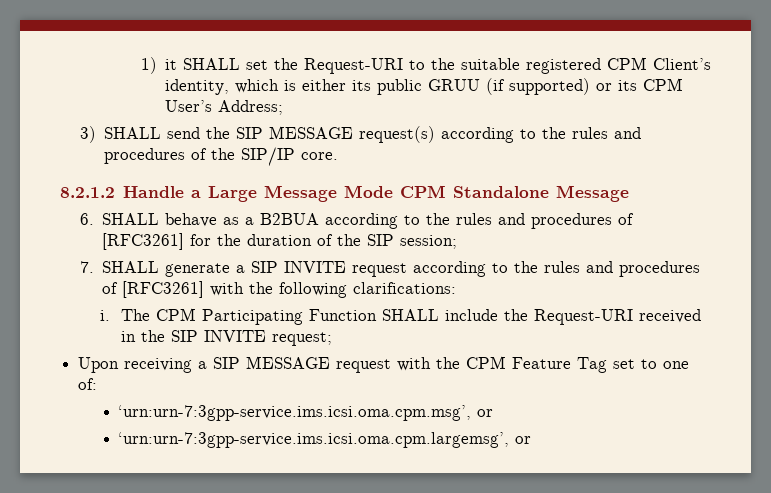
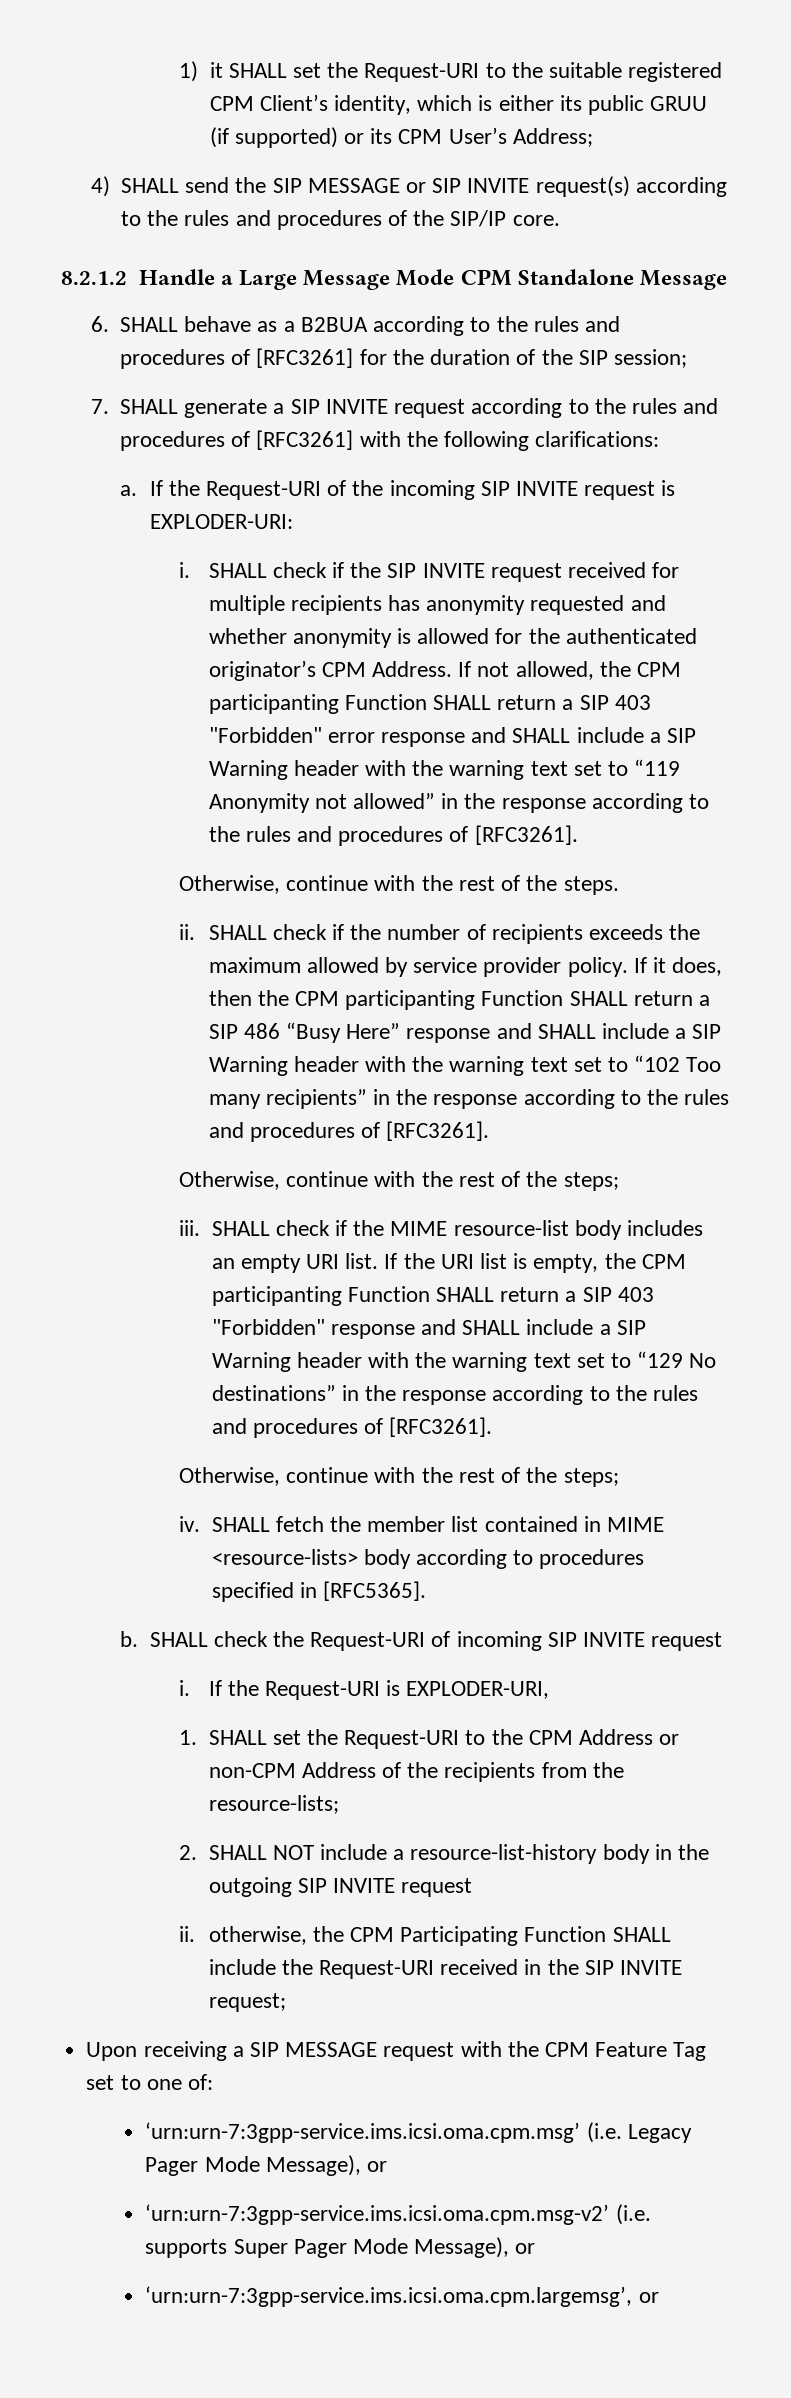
[80,126,97,143] 3) -> [90,176,110,197] 4)
(354, 132) none -> [406,178,530,193] or SIP INVITE
[100,309,150,321] i. The -> [120,480,676,500] [149,514,293,529] [179,562,680,582] [208,595,666,615] [208,628,697,648] [208,660,682,681] [208,694,651,714] [208,727,697,747] [208,759,681,780] [208,793,710,813] [208,825,578,846] [179,875,619,895] [179,924,701,944] [208,957,723,977] [208,990,711,1010] [208,1022,722,1043] [208,1055,722,1076] [208,1089,730,1109] [208,1121,490,1142] [179,1171,619,1191] [179,1220,704,1240] [211,1253,686,1273] [211,1286,654,1306] [211,1319,646,1339] [211,1351,717,1372] [211,1385,699,1405] [211,1417,493,1438] [179,1467,619,1487] [179,1516,665,1532] [211,1549,645,1569] [211,1581,426,1602] [120,1631,723,1651] [179,1680,550,1700] [179,1729,680,1749] [208,1762,624,1782] [208,1795,339,1814] [179,1844,710,1864] [208,1877,473,1897] [179,1926,344,1945] a. If the Request-URI of the incoming SIP INVITE request is EXPLODER-URI: // i. SHALL check if the SIP INVITE request received for multiple recipients has anonymity requested and whether anonymity is allowed for the authenticated originator’s CPM Address. If not allowed, the CPM participanting Function SHALL return a SIP 403 "Forbidden" error response and SHALL include a SIP Warning header with the warning text set to “119 Anonymity not allowed” in the response according to the rules and procedures of [RFC3261]. // Otherwise, continue with the rest of the steps. // ii. SHALL check if the number of recipients exceeds the maximum allowed by service provider policy. If it does, then the CPM participanting Function SHALL return a SIP 486 “Busy Here” response and SHALL include a SIP Warning header with the warning text set to “102 Too many recipients” in the response according to the rules and procedures of [RFC3261]. // Otherwise, continue with the rest of the steps; // iii. SHALL check if the MIME resource-list body includes an empty URI list. If the URI list is empty, the CPM participanting Function SHALL return a SIP 403 "Forbidden" response and SHALL include a SIP Warning header with the warning text set to “129 No destinations” in the response according to the rules and procedures of [RFC3261]. // Otherwise, continue with the rest of the steps; // iv. SHALL fetch the member list contained in MIME <resource-lists> body according to procedures specified in [RFC5365]. // b. SHALL check the Request-URI of incoming SIP INVITE request // i. If the Request-URI is EXPLODER-URI, // 1. SHALL set the Request-URI to the CPM Address or non-CPM Address of the recipients from the resource-lists; // 2. SHALL NOT include a resource-list-history body in the outgoing SIP INVITE request // ii. otherwise, the
[118,405,472,421] ‘urn:urn-7:3gpp-service.ims.icsi.oma.cpm.msg’, -> [145,2122,692,2143] [145,2155,387,2176] [145,2204,651,2225] [145,2237,510,2258] ‘urn:urn-7:3gpp-service.ims.icsi.oma.cpm.msg’ (i.e. Legacy Pager Mode Message), or // ‘urn:urn-7:3gpp-service.ims.icsi.oma.cpm.msg-v2’ (i.e. supports Super Pager Mode Message),

